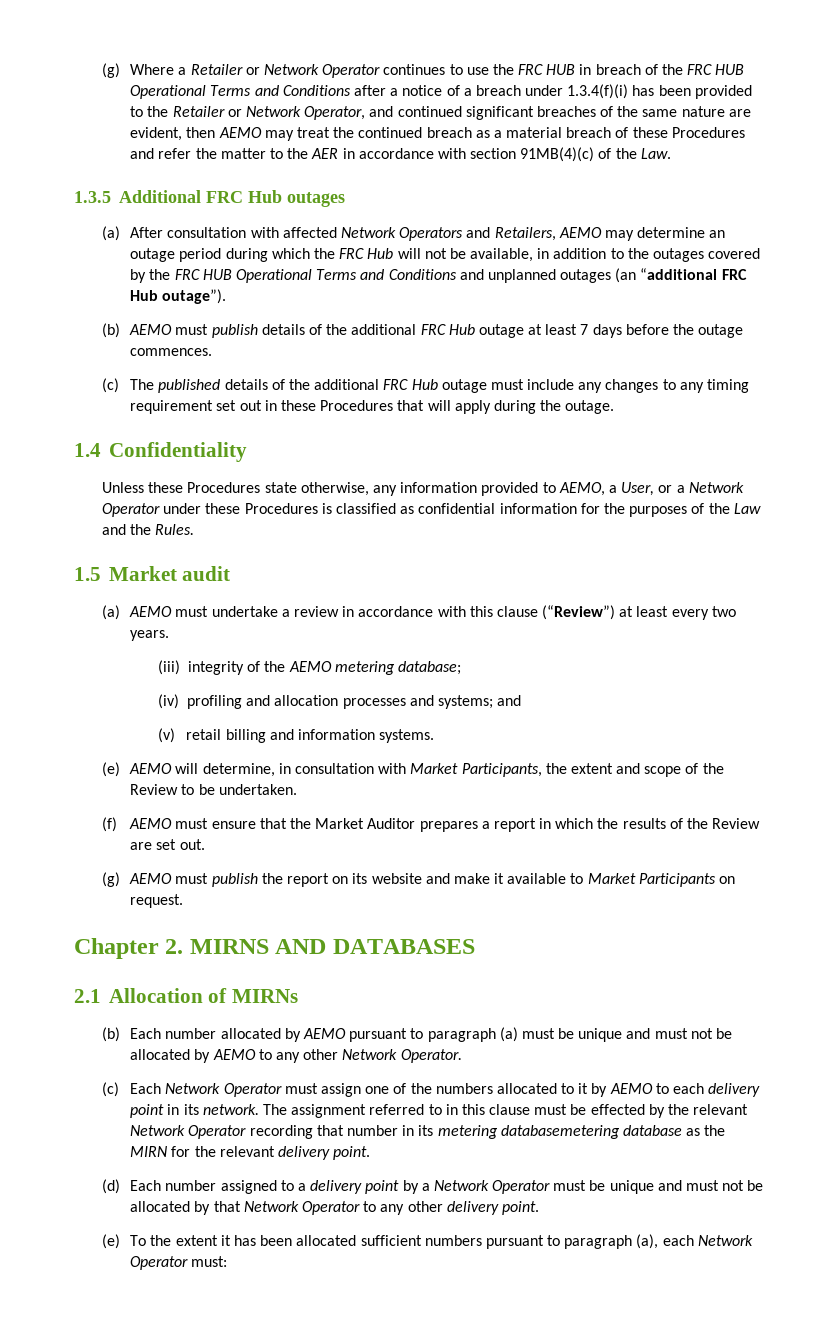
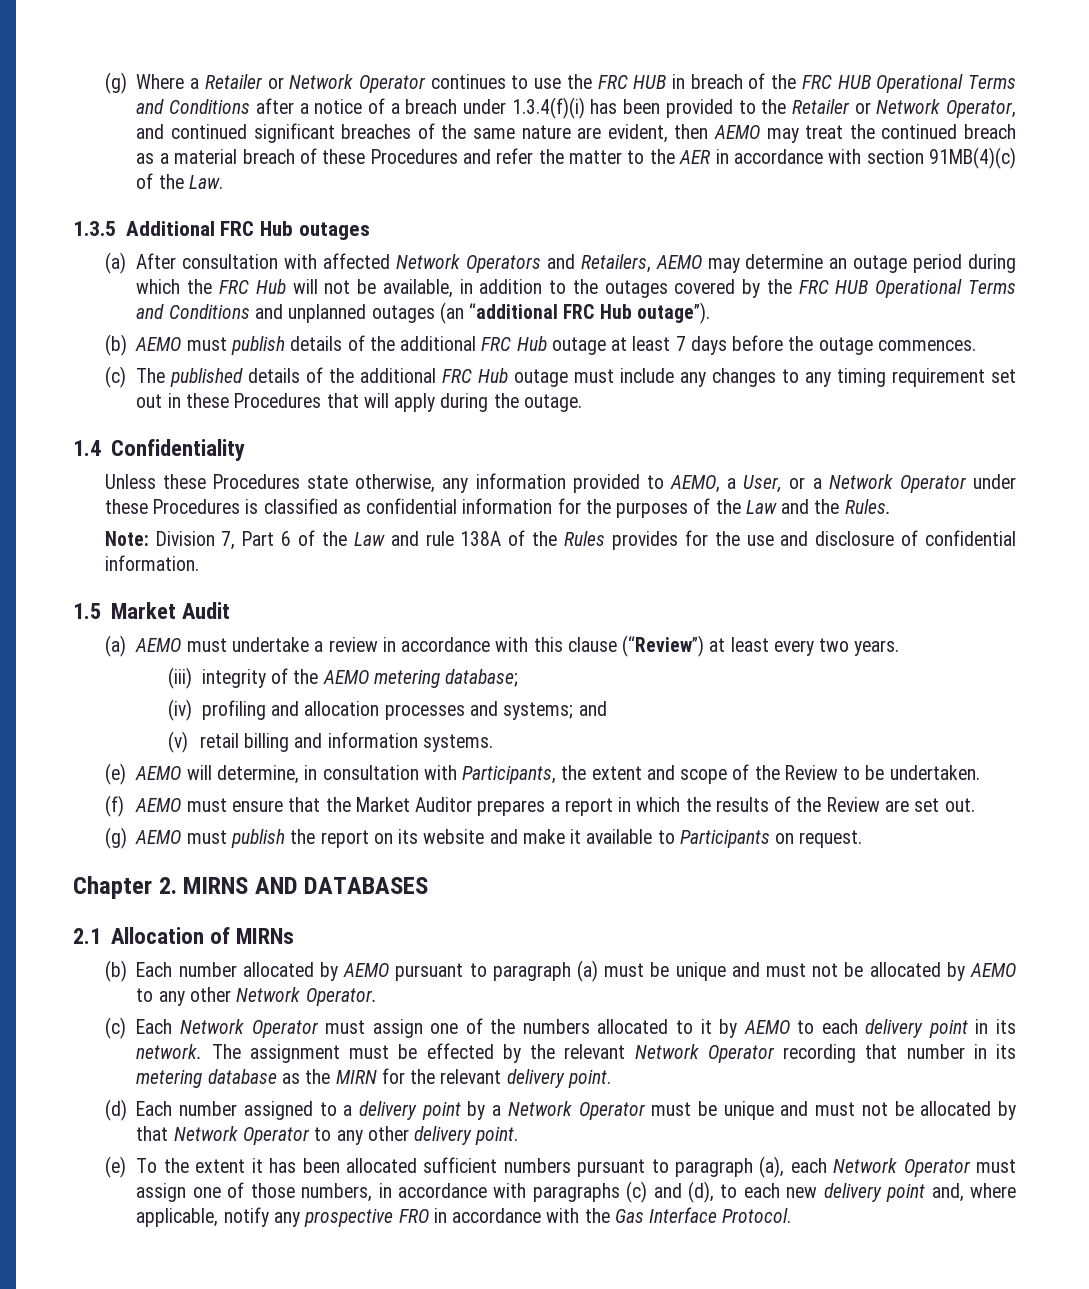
(195, 529) none -> [104,530,1016,550] [104,555,199,571] // Note: Division 7, Part 6 of the Law and rule 138A of the Rules provides for the use and disclosure of confidential information.
[182,566,231,581] audit -> [181,602,230,619] Audit
[410,763,459,774] Market -> (457, 772) none
[587,873,636,884] Market -> (675, 837) none
[369,1104,531,1115] referred to in this clause -> (340, 1053) none
[500,1125,620,1139] databasemetering -> (203, 1078) none
[191,1256,228,1267] must: -> [975,1159,1016,1173] [136,1181,1017,1203] [136,1207,792,1227] must assign one of those numbers, in accordance with paragraphs (c) and (d), to each new delivery point and, where applicable, notify any prospective FRO in accordance with the Gas Interface Protocol.

